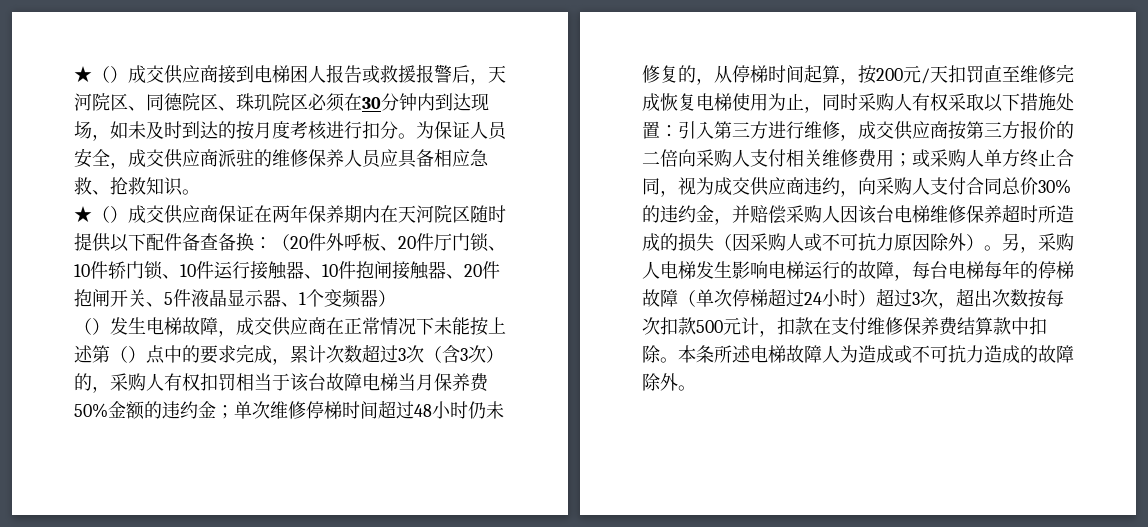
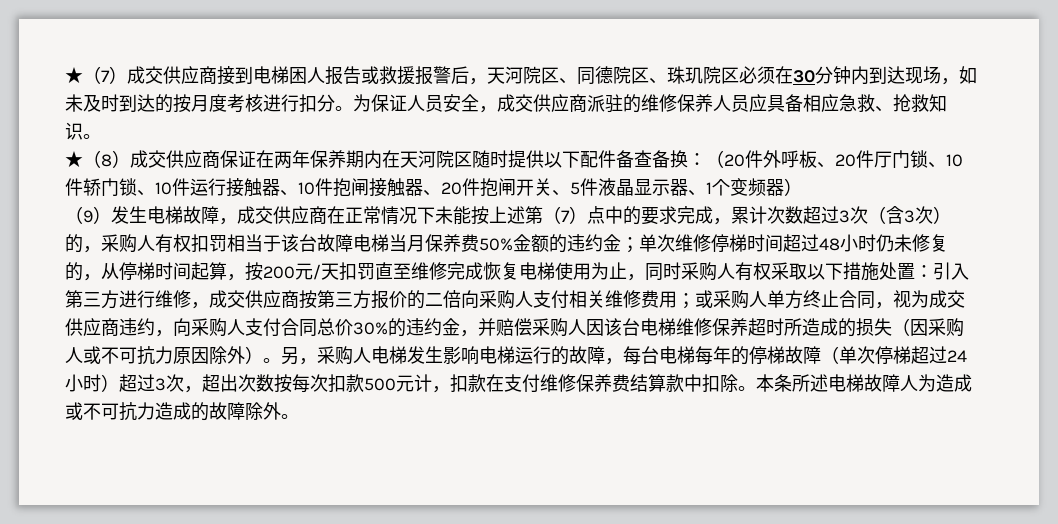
[74,66,110,83] ★（ -> [65,66,110,84] ★（7
(110, 214) none -> [101,154,112,167] 8
(92, 326) none -> [83,210,93,223] 9
(128, 354) none -> [561,210,570,222] 7

